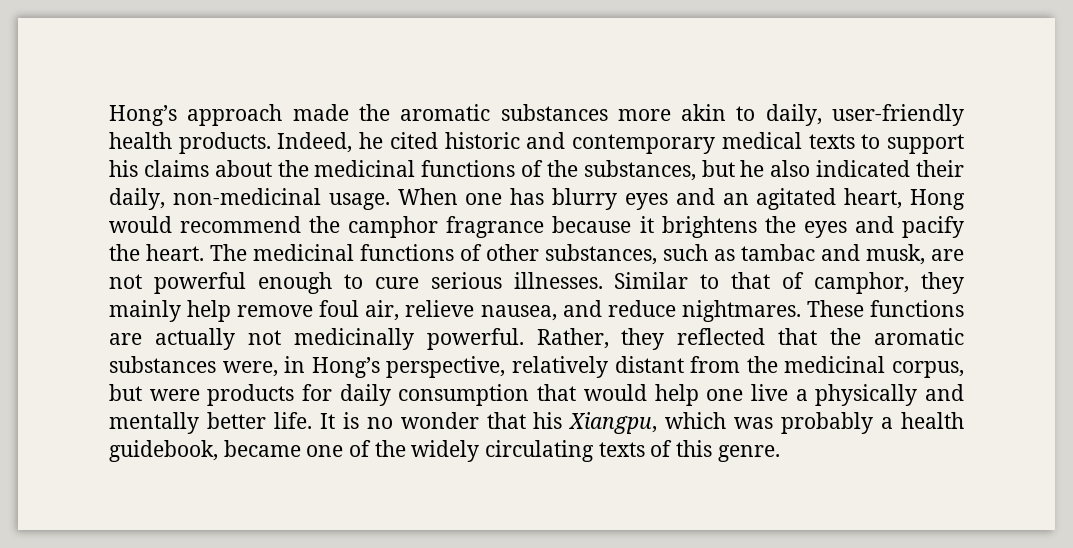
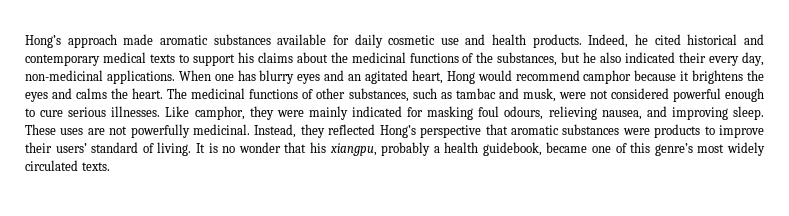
[358,104,964,126] the aromatic substances more akin to daily, user-friendly -> [159,34,486,48] aromatic substances available for daily cosmetic use and
[444,132,520,149] historic -> [687,34,738,45] historical
[109,188,390,210] daily, non-medicinal usage. -> [709,52,765,66] [25,70,175,84] every day, non-medicinal applications.
[309,216,545,238] the camphor fragrance -> [583,70,632,84] camphor
[902,216,965,238] pacify -> [76,88,108,99] calms
[931,249,964,261] [109,274,142,289] are not -> [558,88,669,99] were not considered
[614,272,964,294] [109,300,964,322] [109,328,964,350] [109,356,965,378] [109,384,965,406] [109,412,312,434] Similar to that of camphor, they mainly help remove foul air, relieve nausea, and reduce nightmares. These functions are actually not medicinally powerful. Rather, they reflected that the aromatic substances were, in Hong’s perspective, relatively distant from the medicinal corpus, but were products for daily consumption that would help one live a physically and mentally better life. -> [165,106,764,120] [25,124,764,138] [25,142,192,156] Like camphor, they were mainly indicated for masking foul odours, relieving nausea, and improving sleep. These uses are not powerfully medicinal. Instead, they reflected Hong’s perspective that aromatic substances were products to improve their users’ standard of living.
[568,412,774,434] Xiangpu, which was -> [329,143,377,156] xiangpu,
[374,440,780,462] the widely circulating texts of this genre. -> [630,142,766,156] [25,160,110,171] this genre’s most widely circulated texts.

